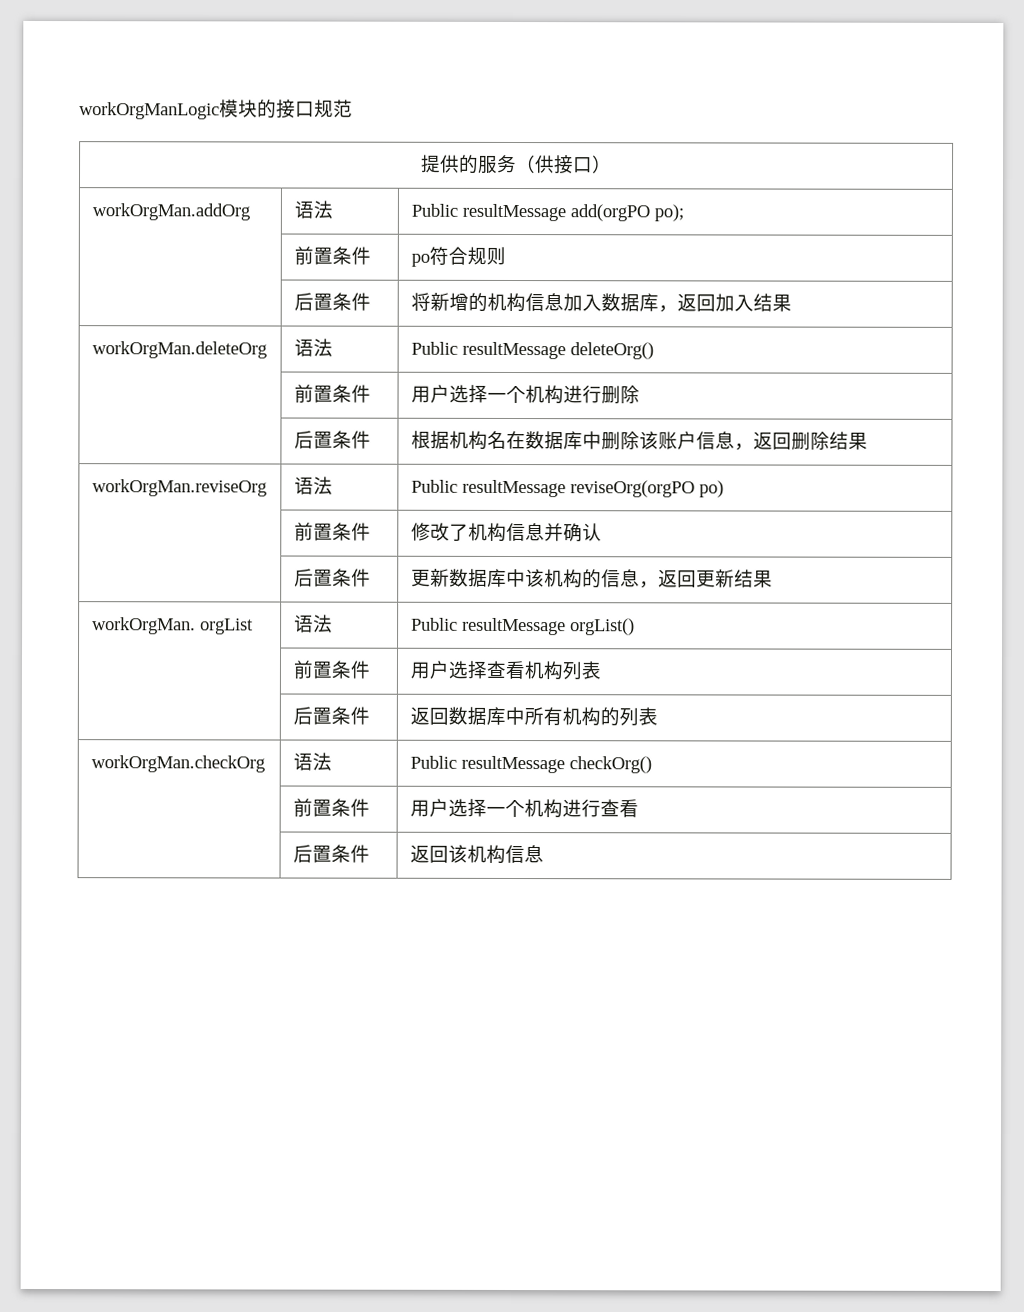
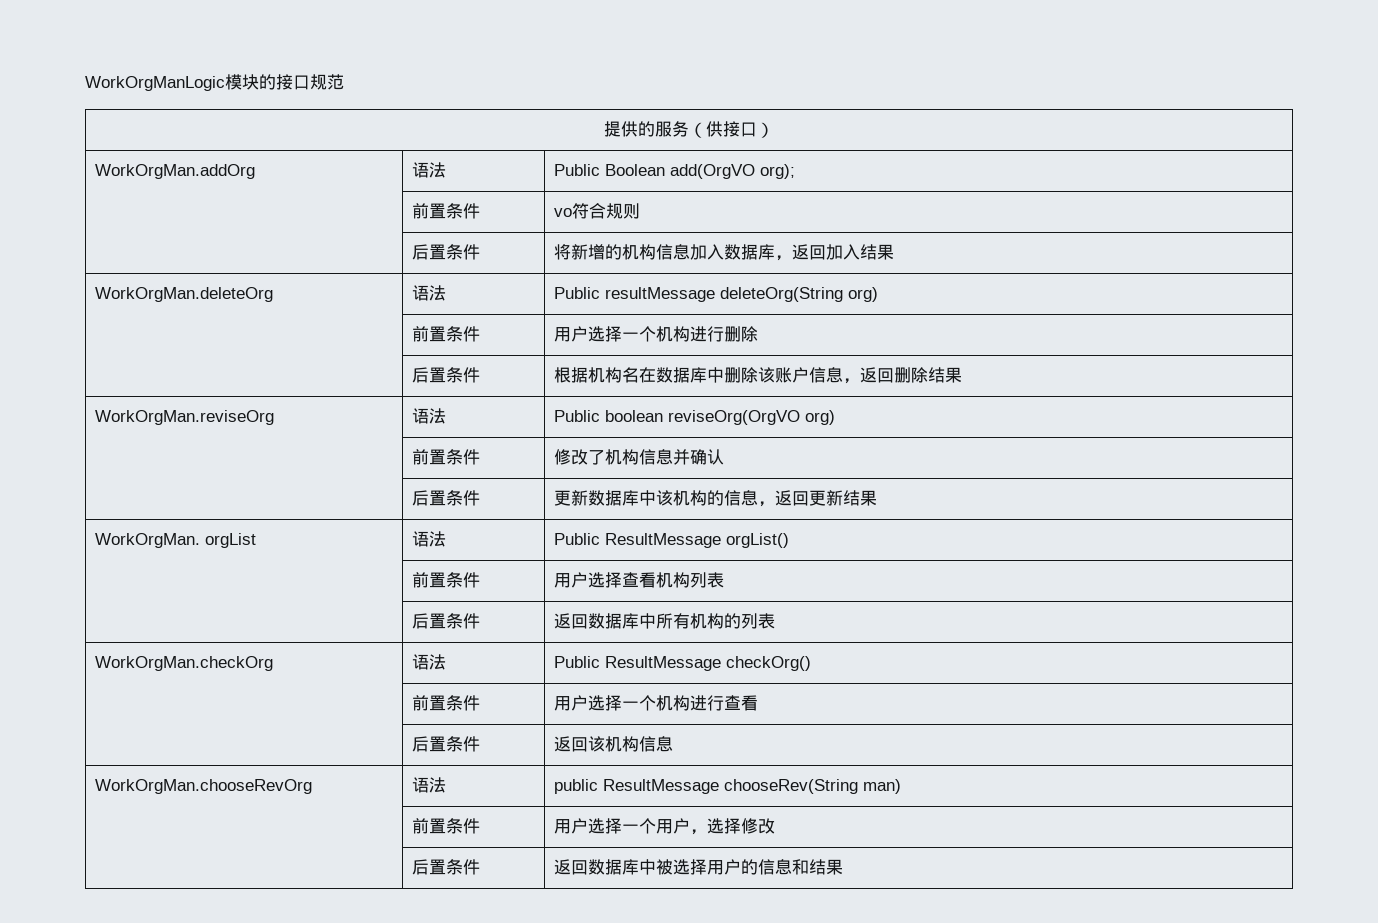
[79,102,220,120] workOrgManLogic -> [85,76,225,91] WorkOrgManLogic
[91,203,250,221] [293,200,333,219] [410,203,684,222] [293,246,371,265] [410,253,430,267] workOrgMan.addOrg | 语法 | Public resultMessage add(orgPO po); // | 前置条件 | po -> [94,164,255,179] [411,162,446,178] [553,164,795,179] [411,203,480,219] [553,208,572,217] WorkOrgMan.addOrg | 语法 | Public Boolean add(OrgVO org); // | 前置条件 | vo
[91,341,267,359] [293,338,333,357] [410,341,654,360] workOrgMan.deleteOrg | 语法 | Public resultMessage deleteOrg() -> [94,287,273,302] [411,285,446,301] [553,287,878,302] WorkOrgMan.deleteOrg | 语法 | Public resultMessage deleteOrg(String org)
[91,479,267,497] [293,476,333,495] [410,479,724,498] workOrgMan.reviseOrg | 语法 | Public resultMessage reviseOrg(orgPO po) -> [94,410,274,425] [411,408,446,424] [553,410,835,425] WorkOrgMan.reviseOrg | 语法 | Public boolean reviseOrg(OrgVO org)
[91,617,196,635] workOrgMan. -> [94,533,200,548] WorkOrgMan.
[461,617,566,636] resultMessage -> [604,533,721,548] ResultMessage
[90,755,265,773] [292,752,332,771] [409,755,565,774] workOrgMan.checkOrg | 语法 | Public resultMessage -> [94,656,273,671] [411,654,446,670] [553,656,721,671] WorkOrgMan.checkOrg | 语法 | Public ResultMessage
(544, 854) none -> [94,779,312,794] [411,777,446,793] [553,779,901,794] [411,818,480,834] [553,818,775,835] [411,859,480,875] [553,859,843,875] // WorkOrgMan.chooseRevOrg | 语法 | public ResultMessage chooseRev(String man) // | 前置条件 | 用户选择一个用户，选择修改 // | 后置条件 | 返回数据库中被选择用户的信息和结果

